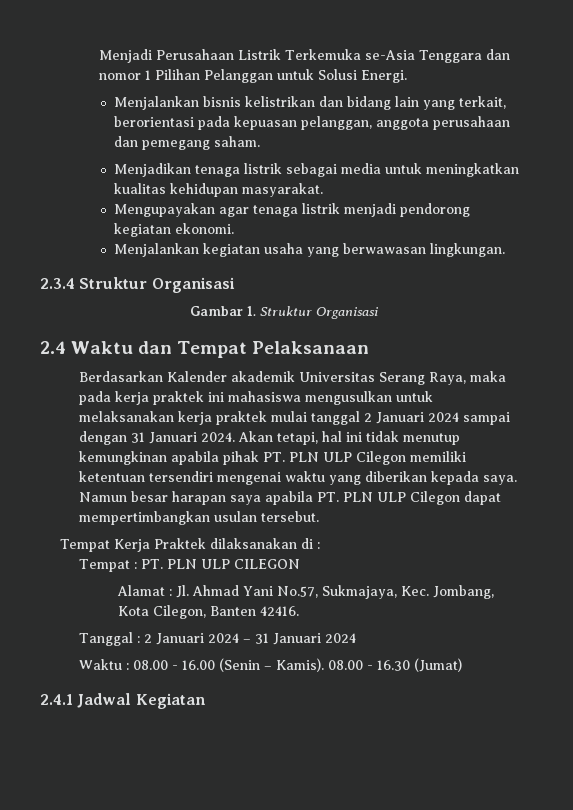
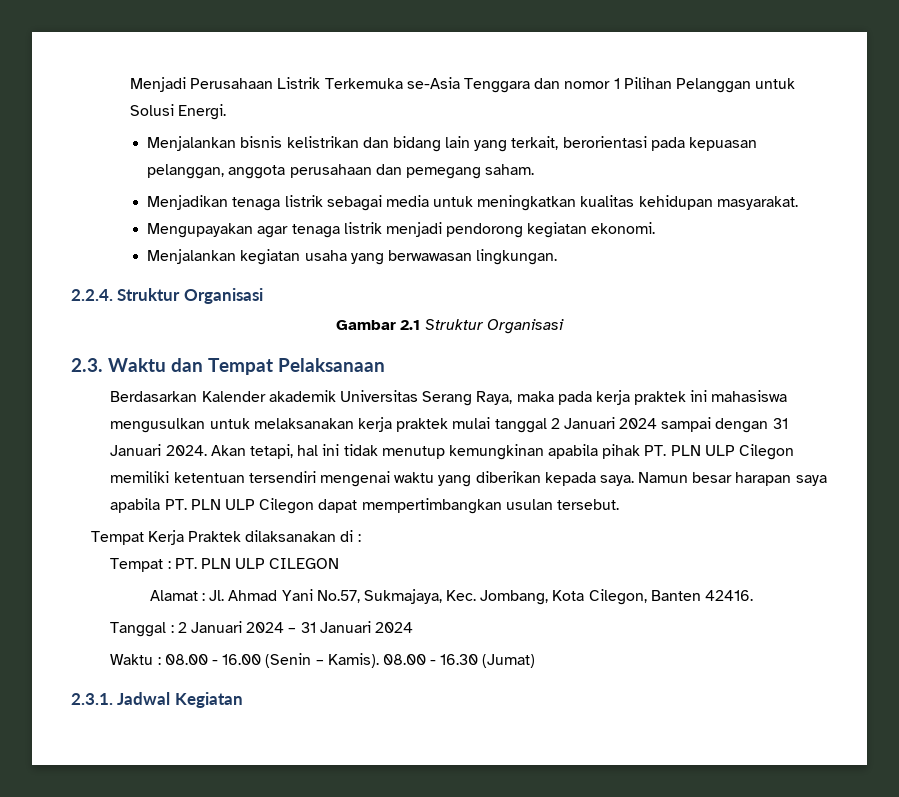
[40,278,75,289] 2.3.4 -> [71,289,113,301] 2.2.4.
[247,306,378,319] [40,341,66,354] 1. Struktur Organisasi // 2.4 -> [400,319,564,334] [71,358,103,372] 2.1 Struktur Organisasi // 2.3.
[40,694,73,705] 2.4.1 -> [71,693,113,705] 2.3.1.

